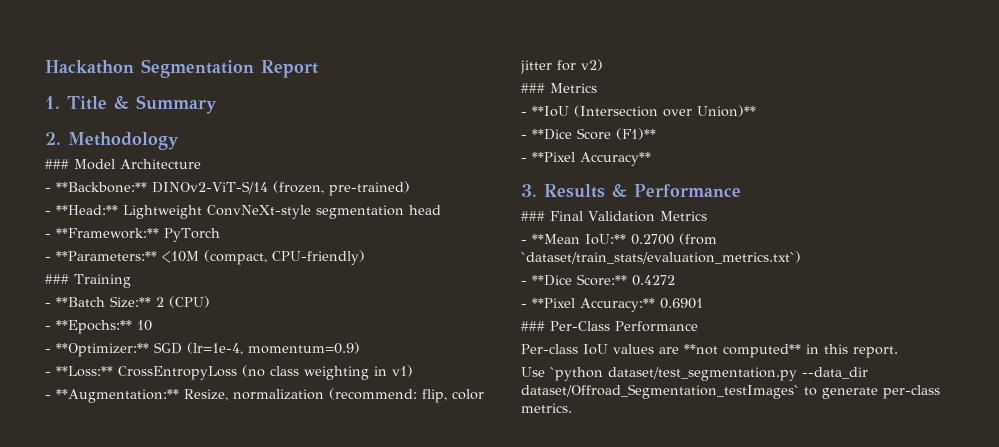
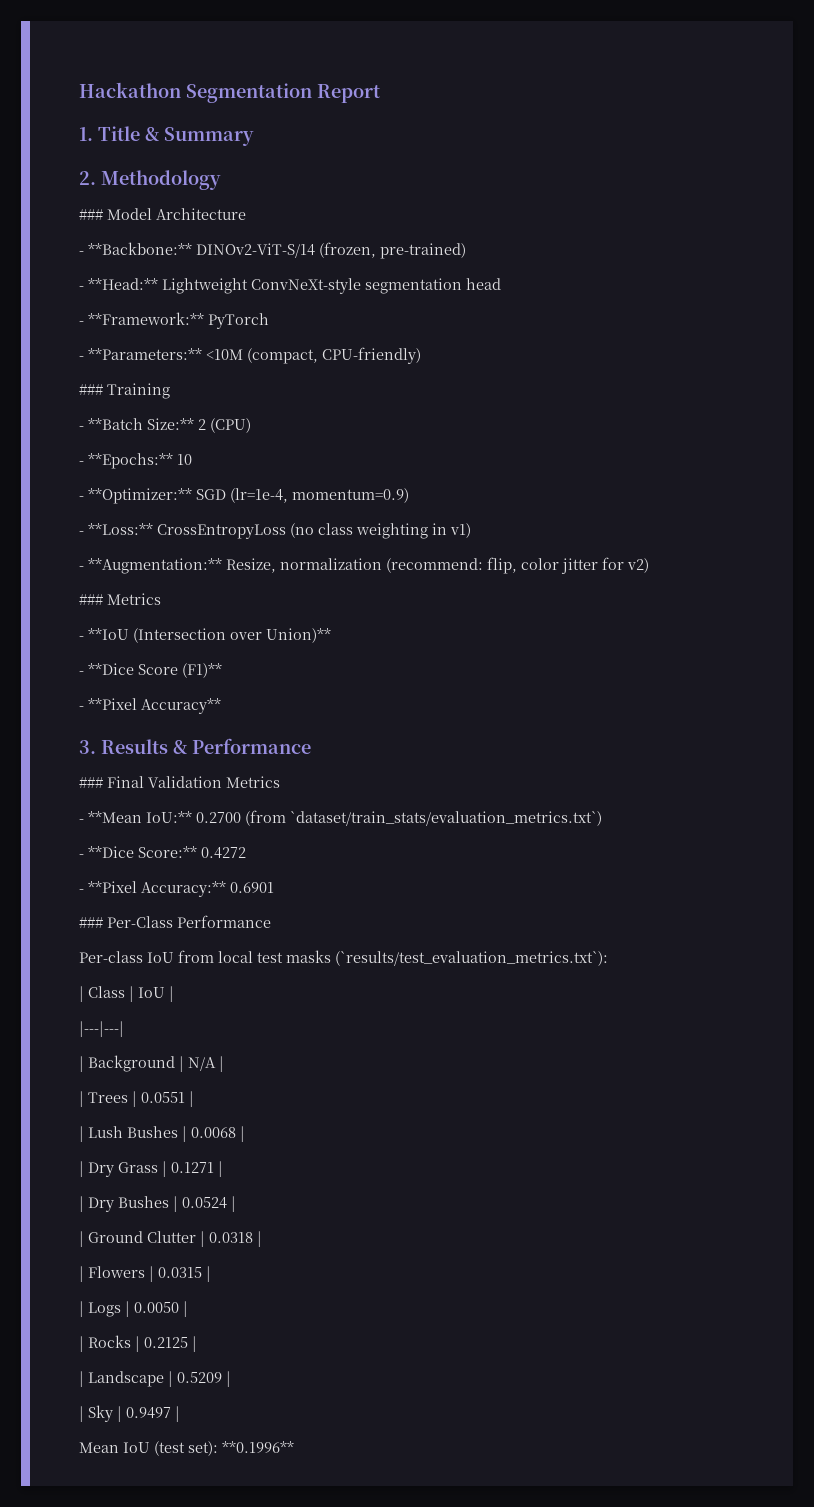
[613,344,898,358] [521,367,868,381] [521,384,940,399] [521,403,572,413] values are **not computed** in this report. // Use `python dataset/test_segmentation.py --data_dir dataset/Offroad_Segmentation_testImages` to generate per-class metrics. -> [178,950,608,966] [79,986,174,1002] [79,1021,124,1037] [79,1055,224,1072] [79,1091,194,1107] [79,1126,245,1142] [79,1161,223,1177] [79,1196,236,1212] [79,1231,262,1247] [79,1266,211,1282] [79,1301,188,1317] [79,1335,197,1352] [79,1371,231,1387] [79,1405,180,1422] [79,1441,294,1456] from local test masks (`results/test_evaluation_metrics.txt`): // | Class | IoU | // |---|---| // | Background | N/A | // | Trees | 0.0551 | // | Lush Bushes | 0.0068 | // | Dry Grass | 0.1271 | // | Dry Bushes | 0.0524 | // | Ground Clutter | 0.0318 | // | Flowers | 0.0315 | // | Logs | 0.0050 | // | Rocks | 0.2125 | // | Landscape | 0.5209 | // | Sky | 0.9497 | // Mean IoU (test set): **0.1996**

